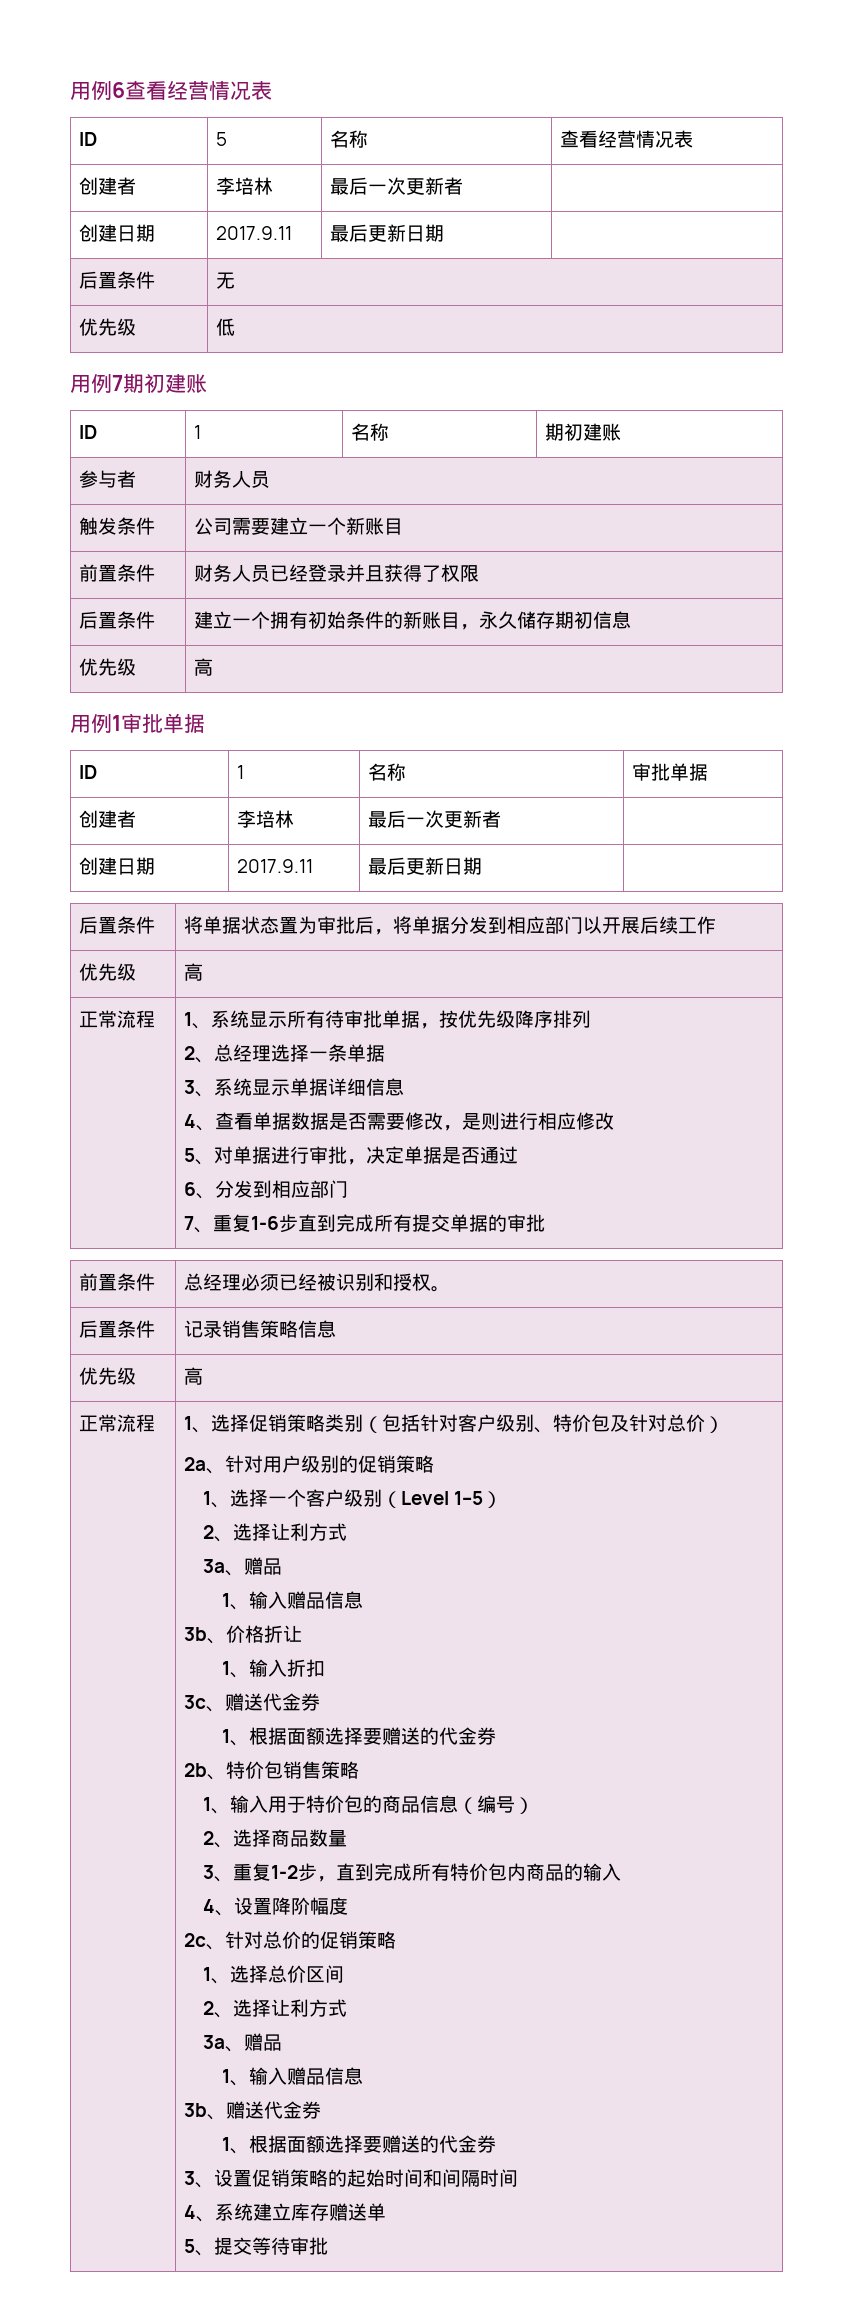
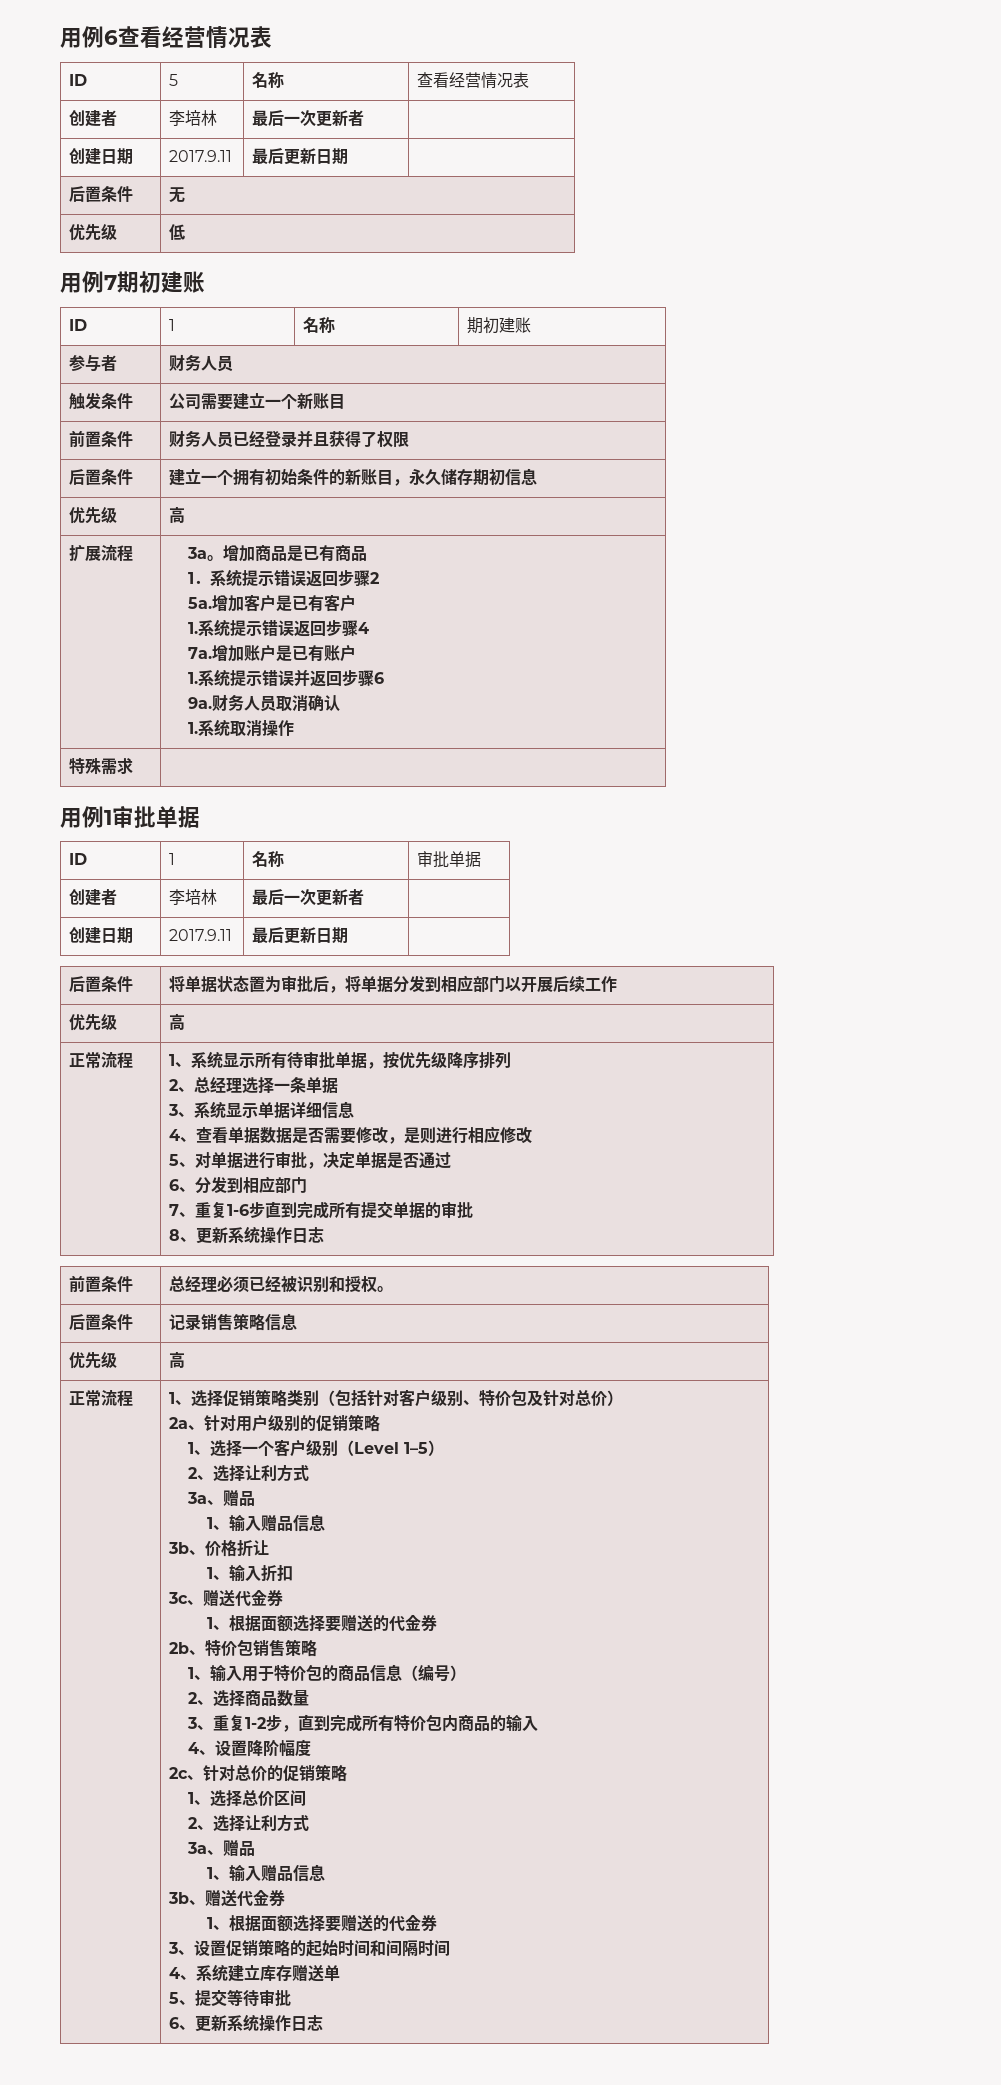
(213, 667) none -> [69,544,134,562] [187,545,368,562] [188,569,380,587] [188,594,357,612] [188,619,370,637] [188,644,357,662] [188,669,385,687] [188,694,341,712] [188,719,295,737] [69,757,134,775] // 扩展流程 | 3a。增加商品是已有商品 // 1．系统提示错误返回步骤2 // 5a.增加客户是已有客户 // 1.系统提示错误返回步骤4 // 7a.增加账户是已有账户 // 1.系统提示错误并返回步骤6 // 9a.财务人员取消确认 // 1.系统取消操作 // 特殊需求 |
(545, 1223) none -> [169,1226,325,1244] // 8、更新系统操作日志
(328, 2246) none -> [169,2014,324,2032] // 6、更新系统操作日志

